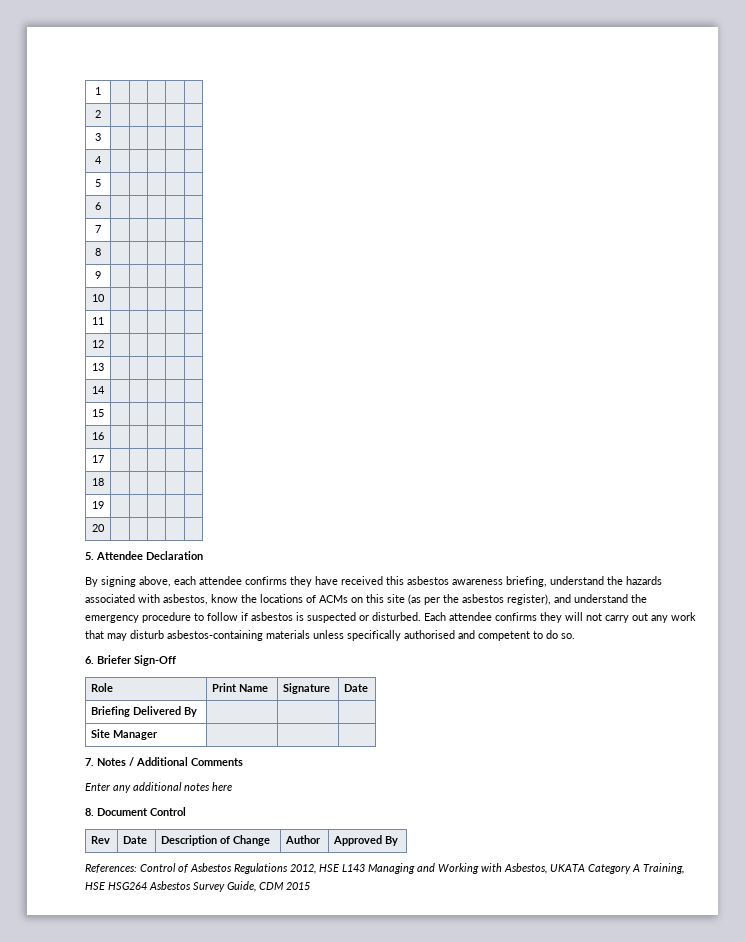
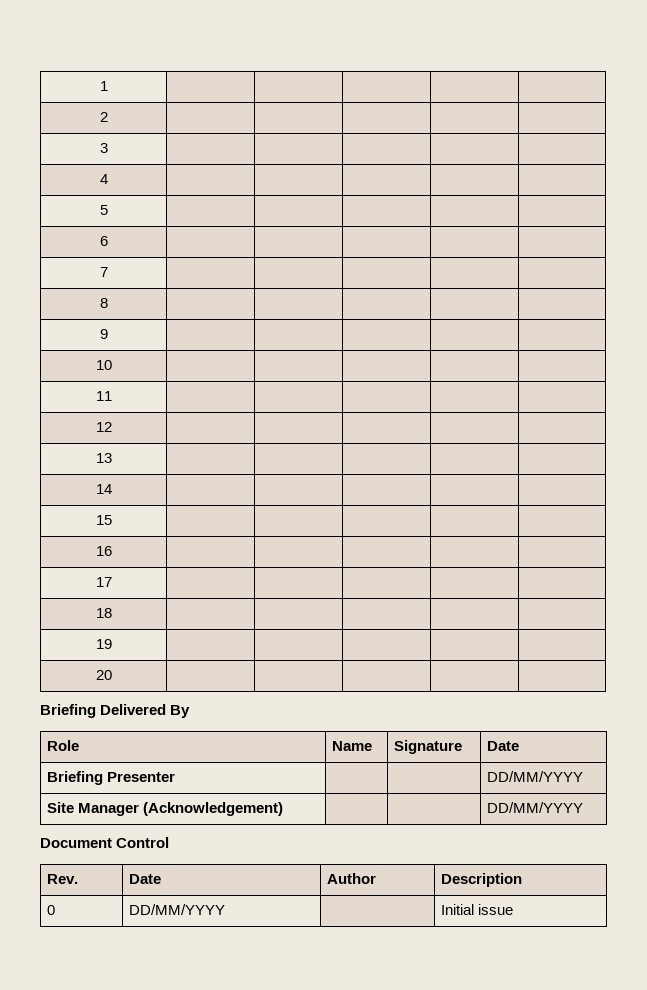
[85,551,203,560] [85,576,662,587] [85,594,647,605] [85,612,696,623] [85,630,575,641] [85,655,176,666] 5. Attendee Declaration // By signing above, each attendee confirms they have received this asbestos awareness briefing, understand the hazards associated with asbestos, know the locations of ACMs on this site (as per the asbestos register), and understand the emergency procedure to follow if asbestos is suspected or disturbed. Each attendee confirms they will not carry out any work that may disturb asbestos-containing materials unless specifically authorised and competent to do so. // 6. Briefer Sign-Off -> [40,704,191,718] Briefing Delivered By
[212,683,238,692] Print -> (80, 745) none
[133,706,198,717] Delivered By | | | -> [107,772,176,782] [487,771,584,782] Presenter | | | DD/MM/YYYY
[85,757,243,766] [85,782,232,793] [85,808,94,816] | | | // 7. Notes / Additional Comments // Enter any additional notes here // 8. -> [143,802,284,816] [487,802,584,813] (Acknowledgement) | | | DD/MM/YYYY //
[91,836,111,844] Rev -> [47,874,79,884] Rev.
[161,835,271,846] [285,835,322,844] [333,835,399,846] [85,863,684,874] [85,881,310,892] Description of Change | Author | Approved By // References: Control of Asbestos Regulations 2012, HSE L143 Managing and Working with Asbestos, UKATA Category A Training, HSE HSG264 Asbestos Survey Guide, CDM 2015 -> [327,873,377,884] [441,873,523,887] [47,905,56,915] [129,904,226,915] [441,904,514,915] Author | Description // 0 | DD/MM/YYYY | | Initial issue

